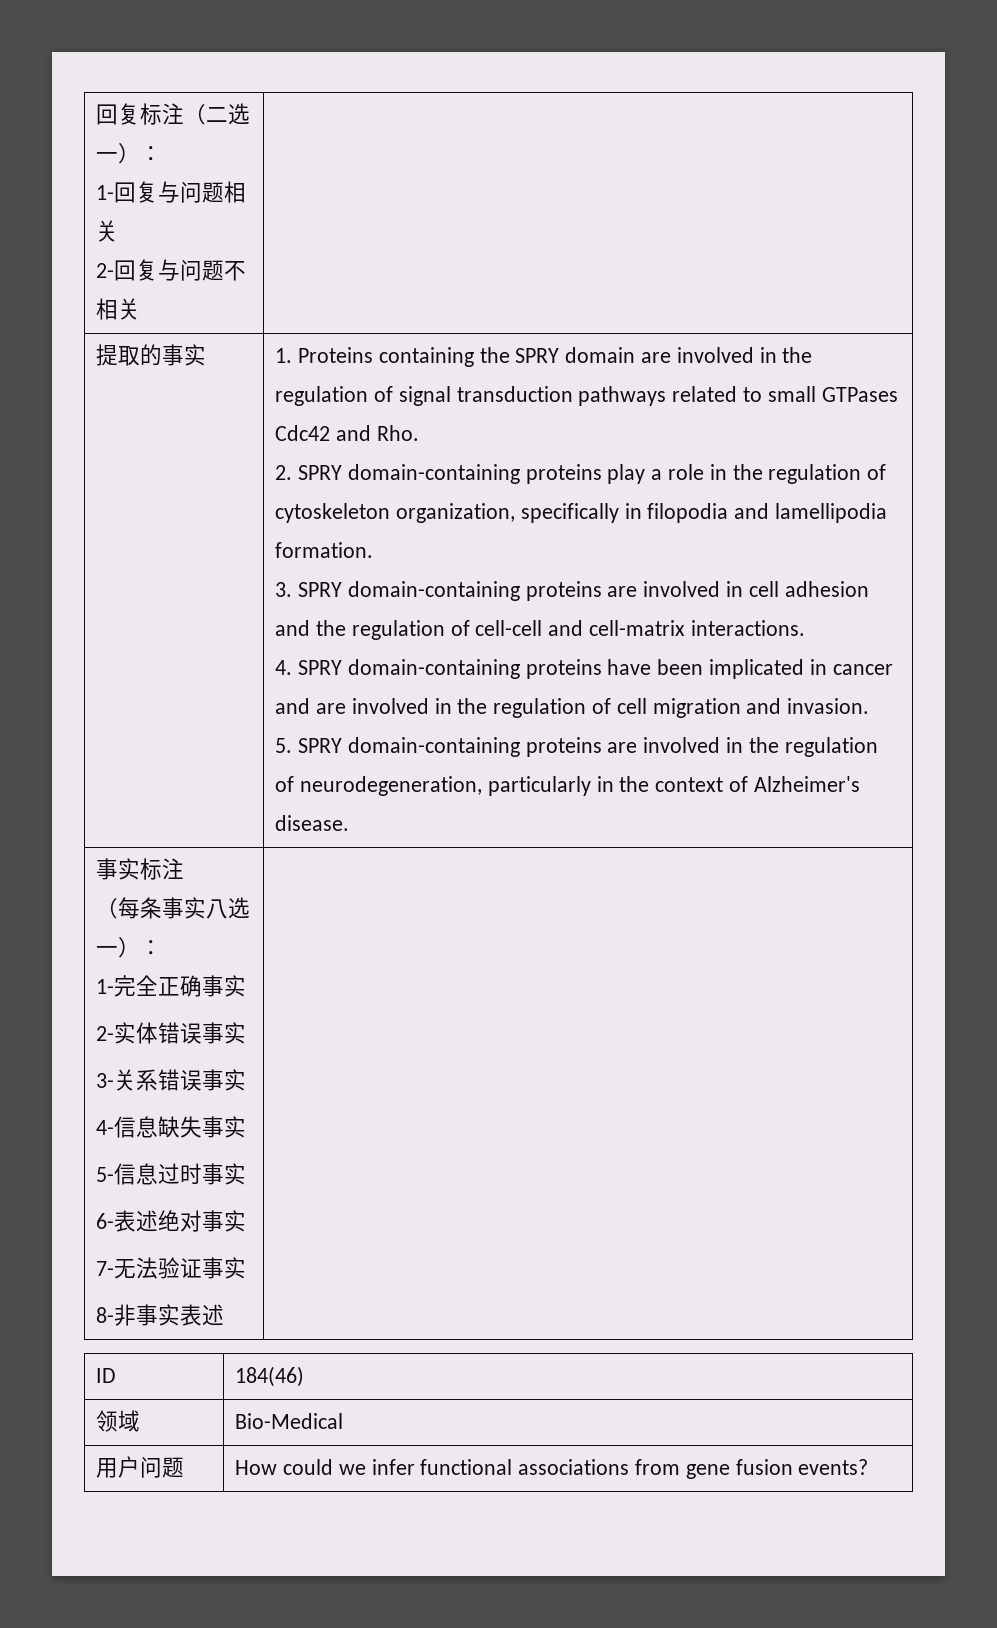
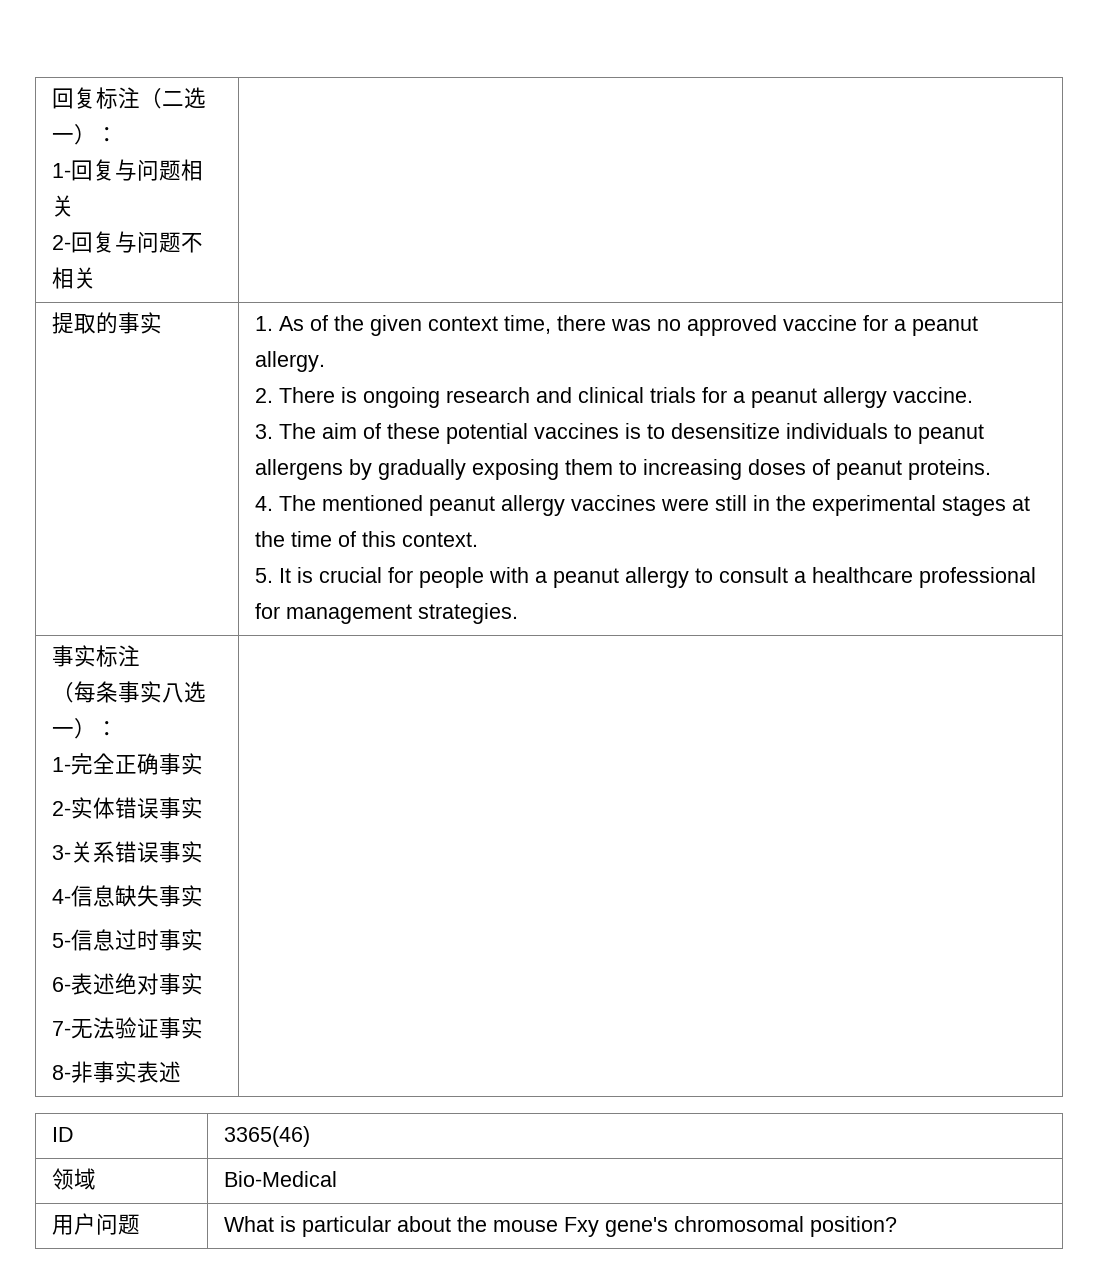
[298,347,813,367] [275,386,898,406] [275,425,419,441] [275,464,887,484] [275,503,888,523] [275,542,374,558] [275,581,869,601] [275,620,805,640] [275,659,893,679] [275,698,870,718] [275,737,878,757] [275,776,860,796] [275,815,350,831] Proteins containing the SPRY domain are involved in the regulation of signal transduction pathways related to small GTPases Cdc42 and Rho. // 2. SPRY domain-containing proteins play a role in the regulation of cytoskeleton organization, specifically in filopodia and lamellipodia formation. // 3. SPRY domain-containing proteins are involved in cell adhesion and the regulation of cell-cell and cell-matrix interactions. // 4. SPRY domain-containing proteins have been implicated in cancer and are involved in the regulation of cell migration and invasion. // 5. SPRY domain-containing proteins are involved in the regulation of neurodegeneration, particularly in the context of Alzheimer's disease. -> [278,315,978,336] [254,351,325,372] [254,387,973,408] [254,423,984,444] [254,459,991,480] [254,495,1030,516] [254,531,478,547] [254,567,1036,588] [254,603,518,624] As of the given context time, there was no approved vaccine for a peanut allergy. // 2. There is ongoing research and clinical trials for a peanut allergy vaccine. // 3. The aim of these potential vaccines is to desensitize individuals to peanut allergens by gradually exposing them to increasing doses of peanut proteins. // 4. The mentioned peanut allergy vaccines were still in the experimental stages at the time of this context. // 5. It is crucial for people with a peanut allergy to consult a healthcare professional for management strategies.
[235,1366,305,1387] 184(46) -> [223,1126,310,1147] 3365(46)
[235,1459,869,1479] How could we infer functional associations from gene fusion events? -> [223,1216,897,1237] What is particular about the mouse Fxy gene's chromosomal position?

